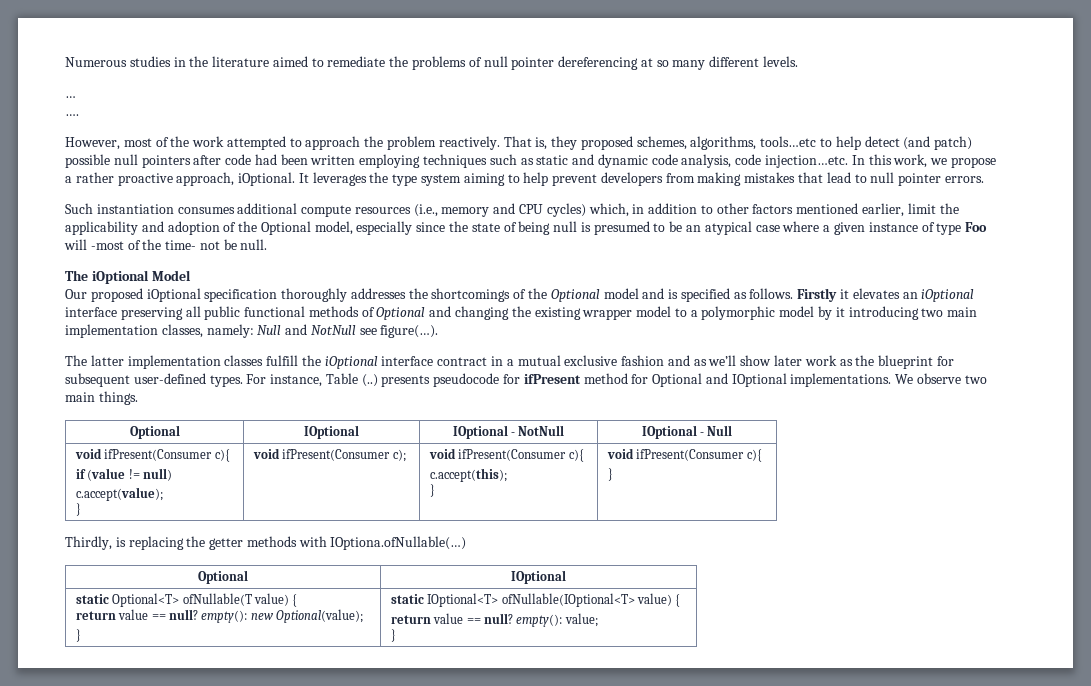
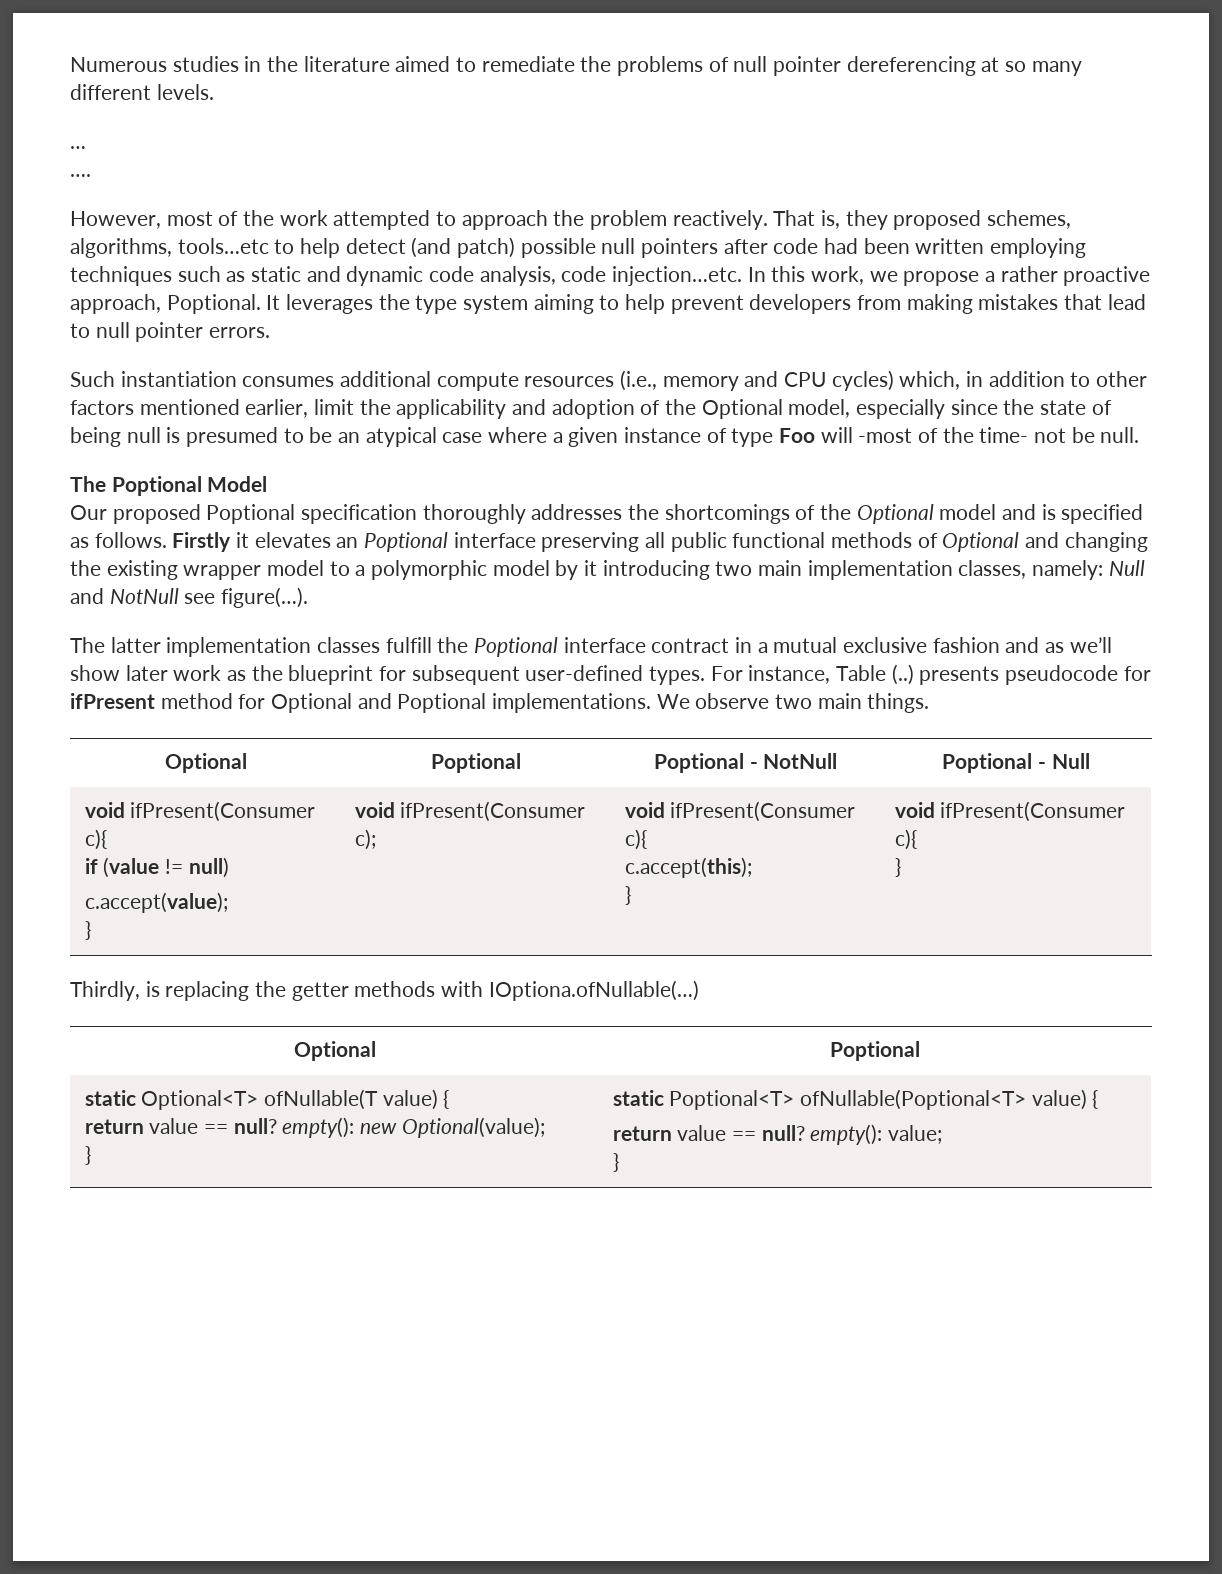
[238,172,296,186] iOptional. -> [166,294,261,314] Poptional.
[91,270,149,284] iOptional -> [111,476,202,496] Poptional
[146,288,201,302] iOptional -> [206,504,296,524] Poptional
[921,289,975,302] iOptional -> [364,532,449,552] Poptional
[324,356,378,369] iOptional -> [474,637,559,657] Poptional
[731,373,787,387] IOptional -> [397,693,487,713] Poptional
[304,425,359,439] [452,425,508,439] IOptional | IOptional -> [430,753,521,773] [653,753,744,773] Poptional | Poptional
[641,425,697,439] IOptional -> [942,753,1033,773] Poptional
[511,570,566,584] IOptional -> [830,1041,920,1061] Poptional
[427,593,635,607] IOptional<T> ofNullable(IOptional<T> -> [669,1089,1026,1110] Poptional<T> ofNullable(Poptional<T>

